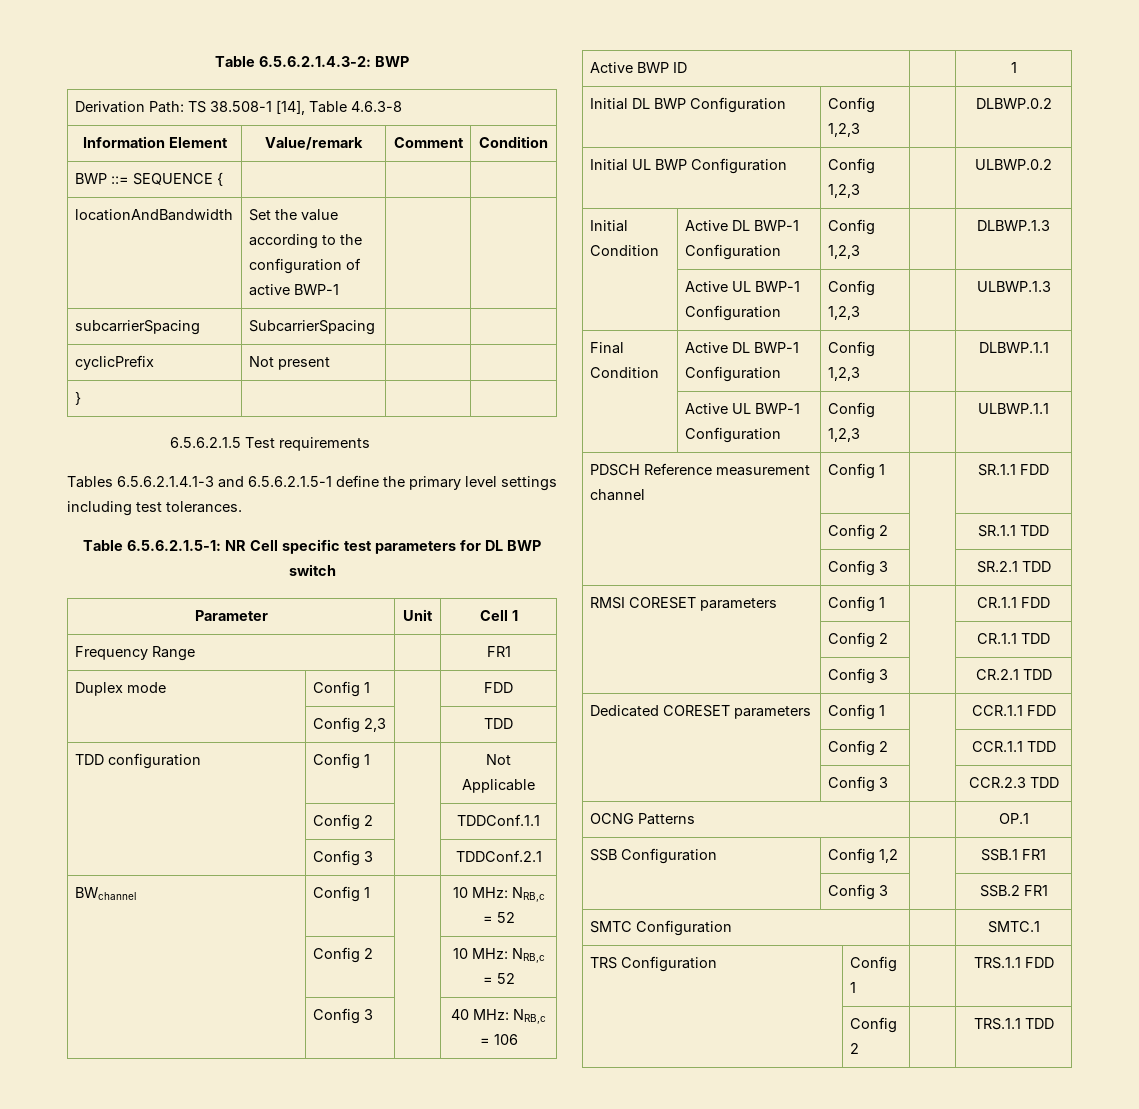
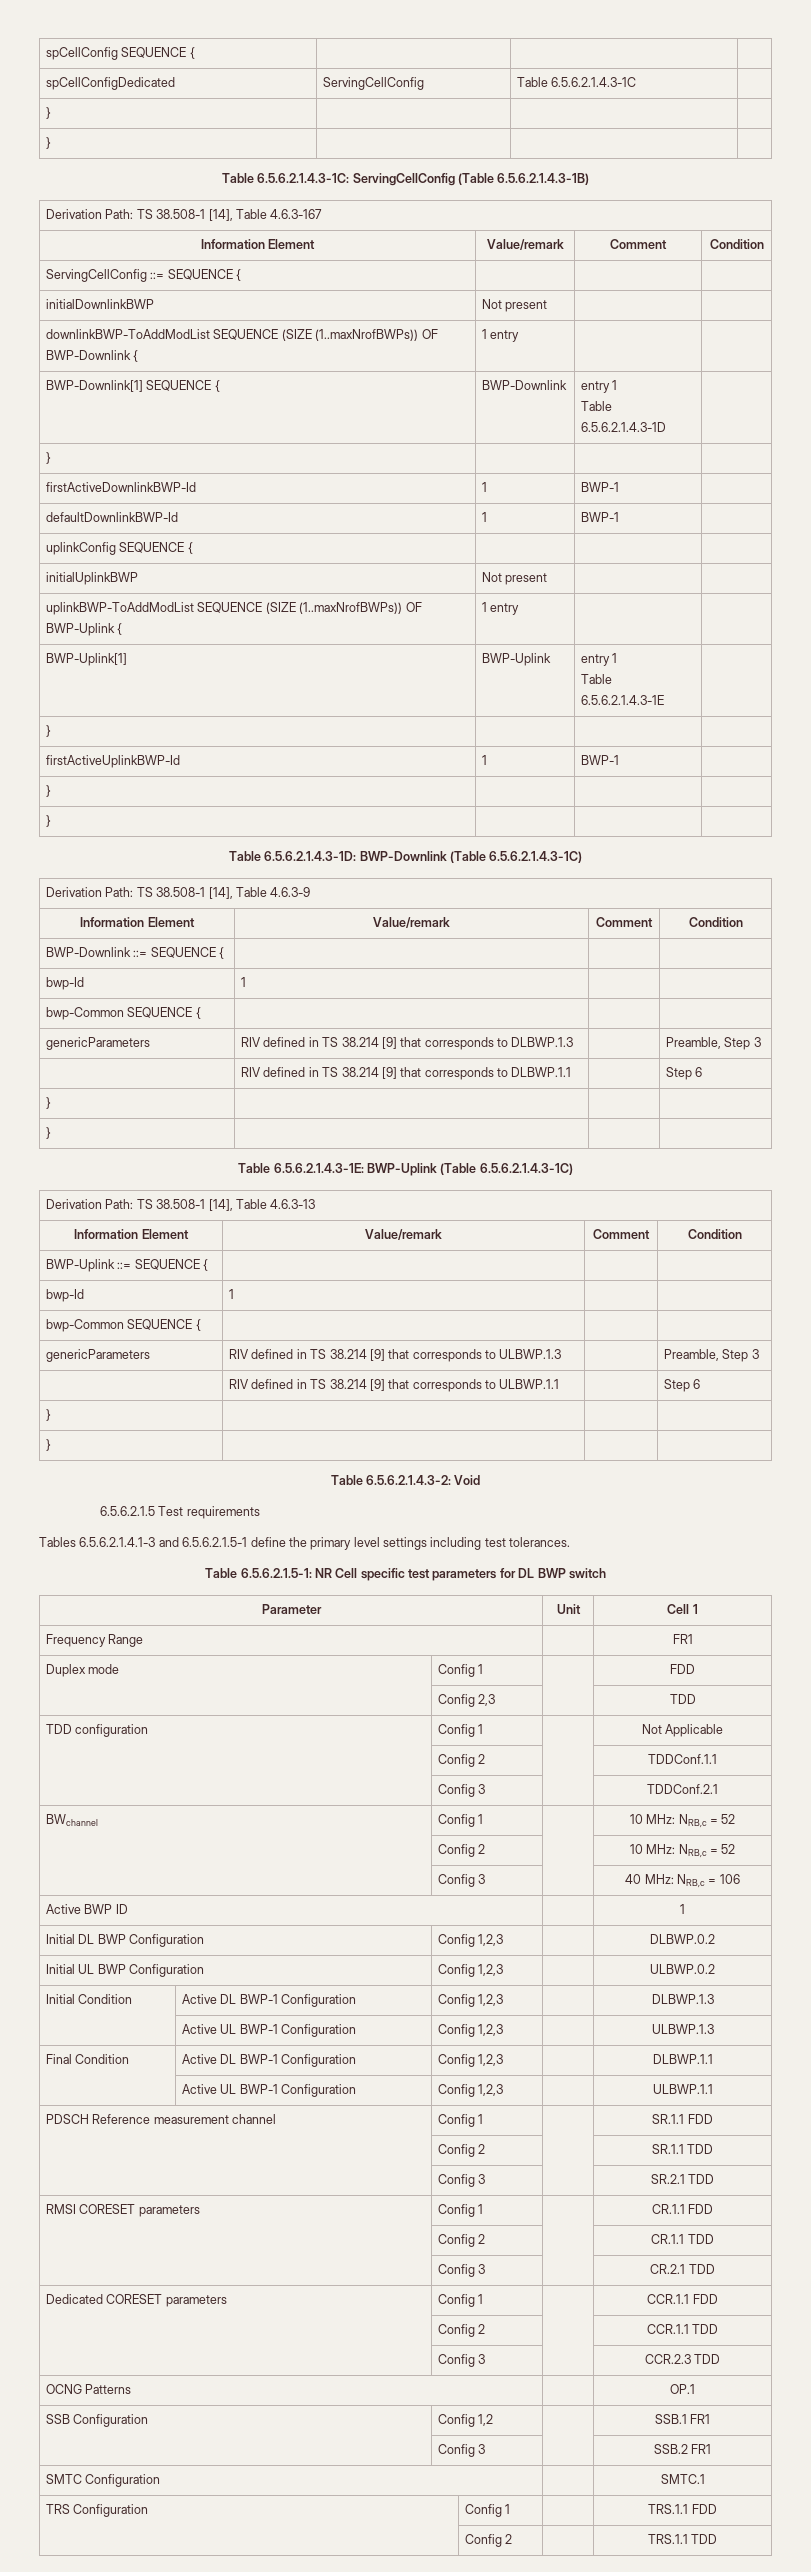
[215,56,409,67] [74,100,402,115] [82,136,228,148] [265,137,363,150] [393,137,464,148] [479,136,548,148] [74,172,223,186] [74,209,233,221] [248,209,338,221] [248,234,362,249] [248,258,361,274] [248,284,339,296] [74,320,200,335] [248,320,375,335] [74,355,154,370] [248,356,330,370] [74,391,81,405] Table 6.5.6.2.1.4.3-2: BWP // Derivation Path: TS 38.508-1 [14], Table 4.6.3-8 // Information Element | Value/remark | Comment | Condition // BWP ::= SEQUENCE { | | | // locationAndBandwidth | Set the value according to the configuration of active BWP-1 | | // subcarrierSpacing | SubcarrierSpacing | | // cyclicPrefix | Not present | | // } | | | -> [46,47,195,60] [46,77,176,90] [323,77,425,90] [517,77,637,87] [46,107,52,119] [46,137,52,149] [221,173,590,186] [46,209,323,221] [200,239,316,249] [486,239,564,250] [610,239,667,249] [709,239,764,249] [46,269,242,282] [46,299,155,309] [482,299,548,312] [46,329,438,341] [46,350,139,362] [482,329,520,342] [46,380,220,392] [482,380,568,390] [581,380,618,393] [581,401,613,411] [581,422,667,432] [46,452,52,464] [46,482,197,492] [482,482,488,492] [581,482,620,492] [46,512,179,522] [482,512,488,522] [581,512,620,522] [46,542,193,555] [46,572,139,585] [482,572,548,585] [46,602,422,615] [46,623,123,636] [482,602,520,615] [46,653,128,666] [482,653,552,666] [581,653,618,666] [581,674,613,684] [581,695,665,705] [46,725,52,737] [46,755,181,768] [482,755,488,765] [581,755,620,765] [46,785,52,797] [46,815,52,827] [228,851,583,863] [46,887,311,899] [80,917,195,927] [373,917,450,928] [596,917,653,927] [688,917,743,927] [46,947,225,959] [46,977,85,990] [241,977,247,987] [46,1007,201,1020] [46,1037,151,1050] [241,1037,574,1050] [666,1037,761,1050] [241,1067,572,1080] [666,1067,703,1080] [46,1097,52,1109] [46,1127,52,1139] [238,1163,573,1176] [46,1199,316,1211] [74,1229,189,1239] [365,1229,442,1240] [593,1229,650,1239] [687,1229,742,1239] [46,1259,209,1272] [46,1289,85,1302] [229,1289,235,1299] [46,1319,201,1332] [46,1349,151,1362] [229,1349,562,1362] [664,1349,759,1362] [229,1379,560,1392] [664,1379,701,1392] [46,1409,52,1421] [46,1439,52,1451] [330,1475,481,1485] spCellConfig SEQUENCE { | | | // spCellConfigDedicated | ServingCellConfig | Table 6.5.6.2.1.4.3-1C | // } | | | // } | | | // Table 6.5.6.2.1.4.3-1C: ServingCellConfig (Table 6.5.6.2.1.4.3-1B) // Derivation Path: TS 38.508-1 [14], Table 4.6.3-167 // Information Element | Value/remark | Comment | Condition // ServingCellConfig ::= SEQUENCE { | | | // initialDownlinkBWP | Not present | | // downlinkBWP-ToAddModList SEQUENCE (SIZE (1..maxNrofBWPs)) OF BWP-Downlink { | 1 entry | | // BWP-Downlink[1] SEQUENCE { | BWP-Downlink | entry 1 // Table 6.5.6.2.1.4.3-1D | // } | | | // firstActiveDownlinkBWP-Id | 1 | BWP-1 | // defaultDownlinkBWP-Id | 1 | BWP-1 | // uplinkConfig SEQUENCE { | | | // initialUplinkBWP | Not present | | // uplinkBWP-ToAddModList SEQUENCE (SIZE (1..maxNrofBWPs)) OF BWP-Uplink { | 1 entry | | // BWP-Uplink[1] | BWP-Uplink | entry 1 // Table 6.5.6.2.1.4.3-1E | // } | | | // firstActiveUplinkBWP-Id | 1 | BWP-1 | // } | | | // } | | | // Table 6.5.6.2.1.4.3-1D: BWP-Downlink (Table 6.5.6.2.1.4.3-1C) // Derivation Path: TS 38.508-1 [14], Table 4.6.3-9 // Information Element | Value/remark | Comment | Condition // BWP-Downlink ::= SEQUENCE { | | | // bwp-Id | 1 | | // bwp-Common SEQUENCE { | | | // genericParameters | RIV defined in TS 38.214 [9] that corresponds to DLBWP.1.3 | | Preamble, Step 3 // | RIV defined in TS 38.214 [9] that corresponds to DLBWP.1.1 | | Step 6 // } | | | // } | | | // Table 6.5.6.2.1.4.3-1E: BWP-Uplink (Table 6.5.6.2.1.4.3-1C) // Derivation Path: TS 38.508-1 [14], Table 4.6.3-13 // Information Element | Value/remark | Comment | Condition // BWP-Uplink ::= SEQUENCE { | | | // bwp-Id | 1 | | // bwp-Common SEQUENCE { | | | // genericParameters | RIV defined in TS 38.214 [9] that corresponds to ULBWP.1.3 | | Preamble, Step 3 // | RIV defined in TS 38.214 [9] that corresponds to ULBWP.1.1 | | Step 6 // } | | | // } | | | // Table 6.5.6.2.1.4.3-2: Void

